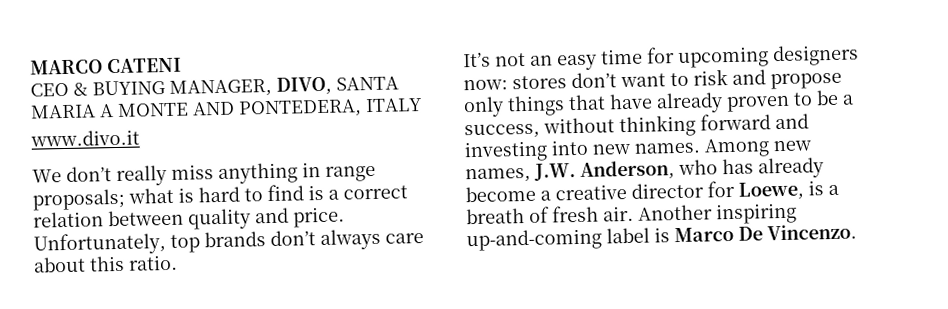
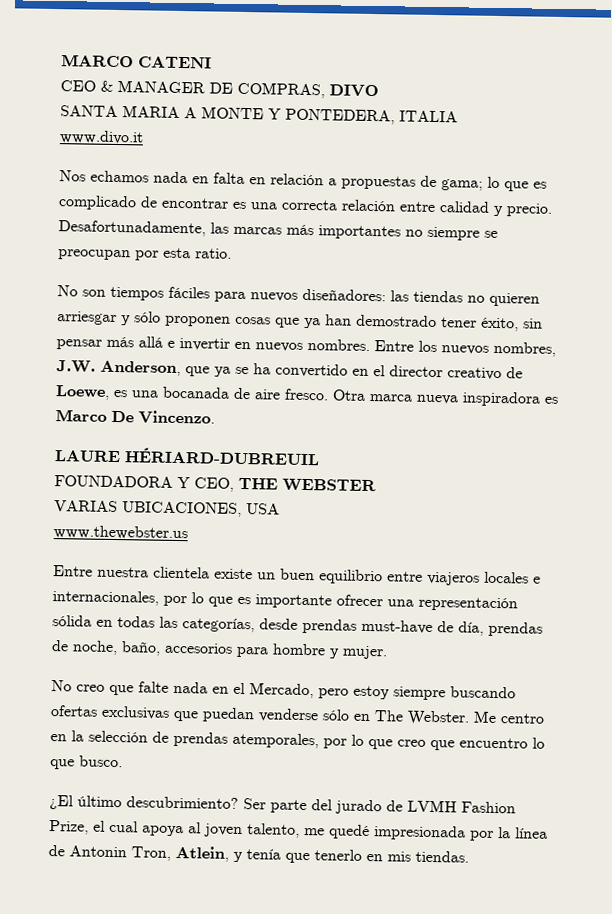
[92,76,399,98] [30,98,423,119] [30,129,140,147] [32,162,376,186] [32,184,408,211] [33,206,345,230] [33,228,424,256] [33,254,178,273] [463,44,859,71] [463,69,842,91] [463,89,854,118] [464,113,809,140] [464,138,811,163] [465,157,824,184] [465,180,839,203] [466,202,797,225] [466,223,857,252] BUYING MANAGER, DIVO, SANTA MARIA A MONTE AND PONTEDERA, ITALY // www.divo.it // We don’t really miss anything in range proposals; what is hard to find is a correct relation between quality and price. Unfortunately, top brands don’t always care about this ratio. // It’s not an easy time for upcoming designers now: stores don’t want to risk and propose only things that have already proven to be a success, without thinking forward and investing into new names. Among new names, J.W. Anderson, who has already become a creative director for Loewe, is a breath of fresh air. Another inspiring up-and-coming label is Marco De Vincenzo. -> [117,79,379,99] [60,105,458,125] [59,130,144,145] [59,170,547,192] [58,195,553,217] [58,220,498,241] [58,247,232,261] [57,285,540,307] [57,311,543,332] [56,336,556,357] [56,360,523,381] [55,385,558,407] [55,409,215,425] [54,447,320,466] [54,475,376,493] [54,500,280,517] [53,525,188,541] [53,565,541,586] [52,590,518,612] [52,615,543,637] [51,640,388,660] [51,680,516,701] [50,705,544,726] [50,730,545,751] [50,755,123,770] [49,795,516,815] [49,820,548,841] [48,845,469,864] MANAGER DE COMPRAS, DIVO // SANTA MARIA A MONTE Y PONTEDERA, ITALIA // www.divo.it // Nos echamos nada en falta en relación a propuestas de gama; lo que es complicado de encontrar es una correcta relación entre calidad y precio. Desafortunadamente, las marcas más importantes no siempre se preocupan por esta ratio. // No son tiempos fáciles para nuevos diseñadores: las tiendas no quieren arriesgar y sólo proponen cosas que ya han demostrado tener éxito, sin pensar más allá e invertir en nuevos nombres. Entre los nuevos nombres, J.W. Anderson, que ya se ha convertido en el director creativo de Loewe, es una bocanada de aire fresco. Otra marca nueva inspiradora es Marco De Vincenzo. // LAURE HÉRIARD-DUBREUIL // FOUNDADORA Y CEO, THE WEBSTER // VARIAS UBICACIONES, USA // www.thewebster.us // Entre nuestra clientela existe un buen equilibrio entre viajeros locales e internacionales, por lo que es importante ofrecer una representación sólida en todas las categorías, desde prendas must-have de día, prendas de noche, baño, accesorios para hombre y mujer. // No creo que falte nada en el Mercado, pero estoy siempre buscando ofertas exclusivas que puedan venderse sólo en The Webster. Me centro en la selección de prendas atemporales, por lo que creo que encuentro lo que busco. // ¿El último descubrimiento? Ser parte del jurado de LVMH Fashion Prize, el cual apoya al joven talento, me quedé impresionada por la línea de Antonin Tron, Atlein, y tenía que tenerlo en mis tiendas.

